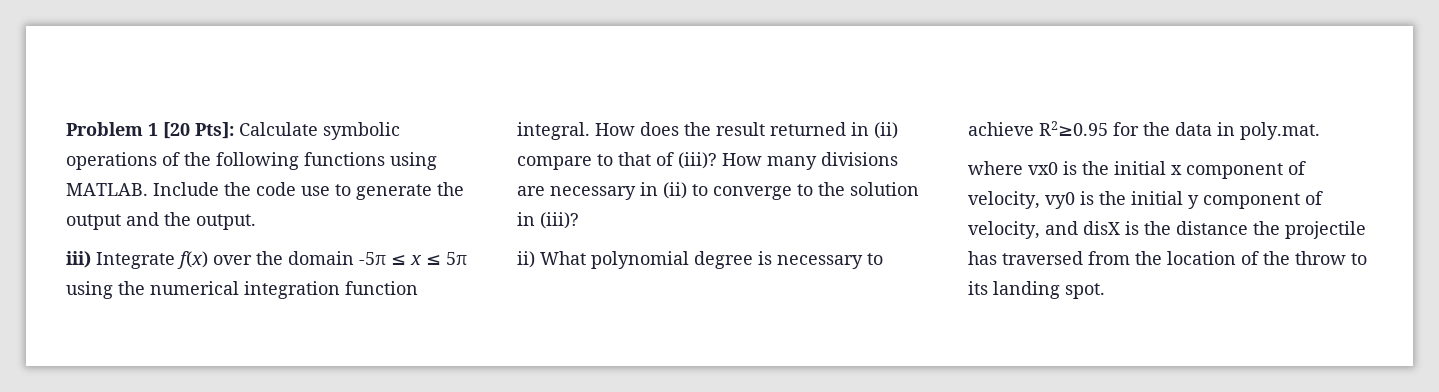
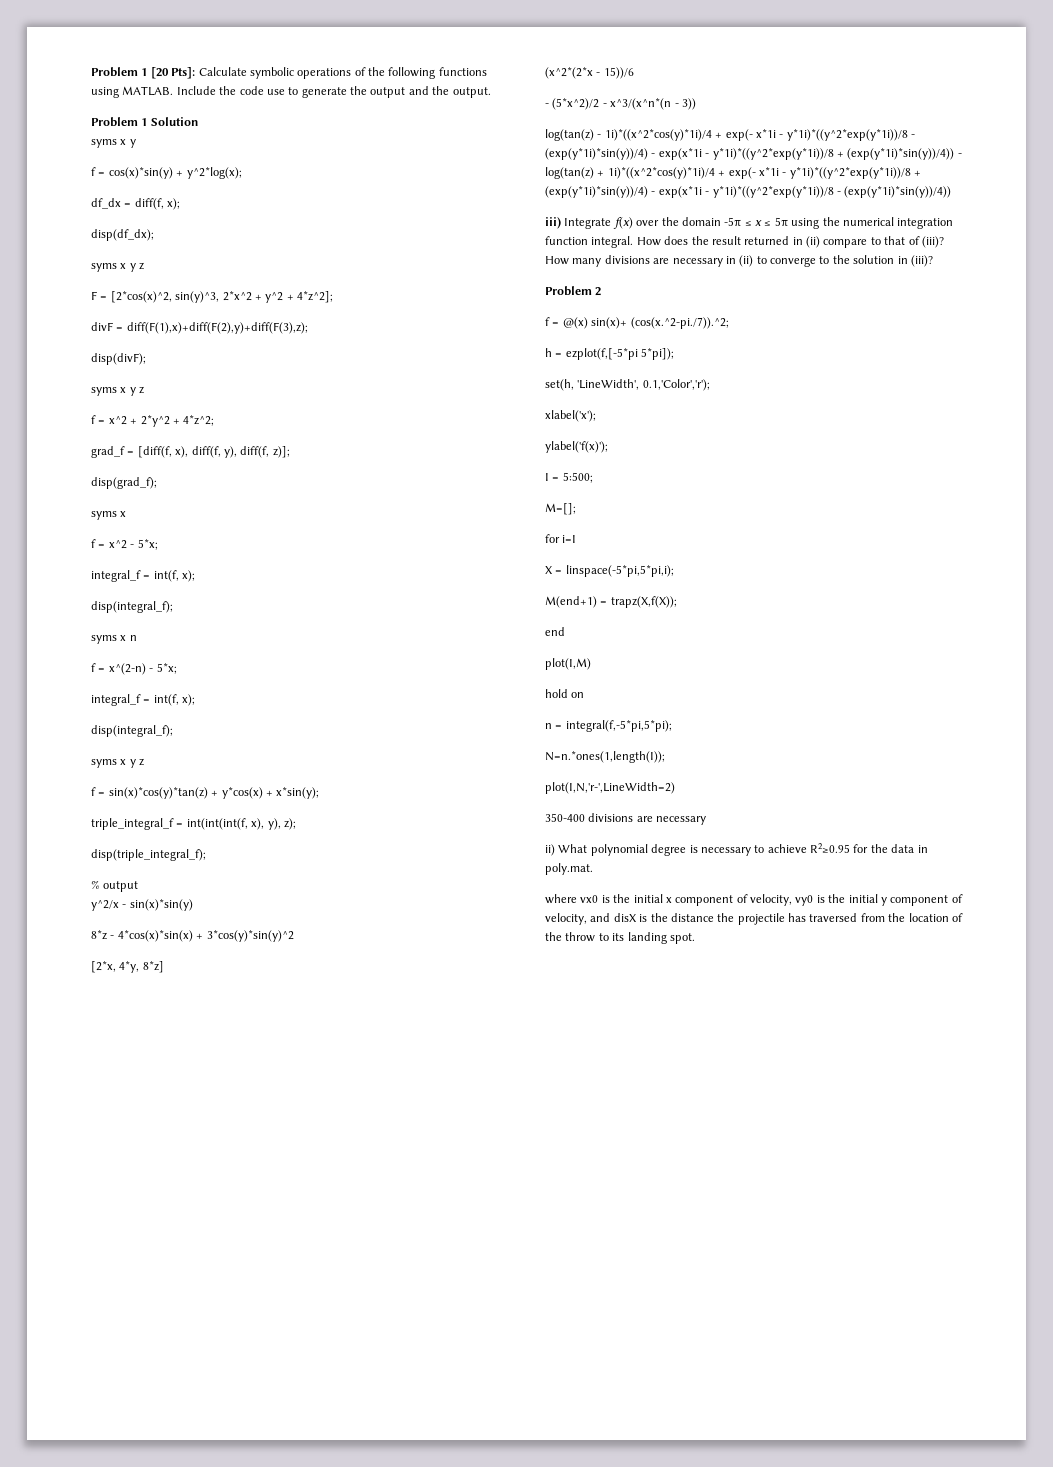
(256, 222) none -> [91,117,199,127] [91,139,136,148] [91,167,242,179] [91,198,181,210] [91,229,154,241] [91,262,145,272] [91,291,333,303] [91,322,308,334] [91,353,146,365] [91,386,145,396] [91,415,215,427] [91,446,290,458] [91,477,157,489] [91,511,127,520] [91,539,158,550] [91,570,196,582] [91,601,173,613] [91,635,137,644] [91,663,177,675] [91,694,196,706] [91,725,173,737] [91,758,145,768] [91,787,320,799] [91,818,296,830] [91,849,206,861] [91,880,139,892] [91,899,193,911] [91,930,294,942] [91,961,164,973] [545,67,634,79] [545,98,696,110] [545,129,915,141] [545,148,962,160] [545,167,921,179] [545,186,952,198] // Problem 1 Solution // syms x y // f = cos(x)*sin(y) + y^2*log(x); // df_dx = diff(f, x); // disp(df_dx); // syms x y z // F = [2*cos(x)^2, sin(y)^3, 2*x^2 + y^2 + 4*z^2]; // divF = diff(F(1),x)+diff(F(2),y)+diff(F(3),z); // disp(divF); // syms x y z // f = x^2 + 2*y^2 + 4*z^2; // grad_f = [diff(f, x), diff(f, y), diff(f, z)]; // disp(grad_f); // syms x // f = x^2 - 5*x; // integral_f = int(f, x); // disp(integral_f); // syms x n // f = x^(2-n) - 5*x; // integral_f = int(f, x); // disp(integral_f); // syms x y z // f = sin(x)*cos(y)*tan(z) + y*cos(x) + x*sin(y); // triple_integral_f = int(int(int(f, x), y), z); // disp(triple_integral_f); // % output // y^2/x - sin(x)*sin(y) // 8*z - 4*cos(x)*sin(x) + 3*cos(y)*sin(y)^2 // [2*x, 4*y, 8*z] // (x^2*(2*x - 15))/6 // - (5*x^2)/2 - x^3/(x^n*(n - 3)) // log(tan(z) - 1i)*((x^2*cos(y)*1i)/4 + exp(- x*1i - y*1i)*((y^2*exp(y*1i))/8 - (exp(y*1i)*sin(y))/4) - exp(x*1i - y*1i)*((y^2*exp(y*1i))/8 + (exp(y*1i)*sin(y))/4)) - log(tan(z) + 1i)*((x^2*cos(y)*1i)/4 + exp(- x*1i - y*1i)*((y^2*exp(y*1i))/8 + (exp(y*1i)*sin(y))/4) - exp(x*1i - y*1i)*((y^2*exp(y*1i))/8 - (exp(y*1i)*sin(y))/4))
(579, 220) none -> [545,286,602,296] [545,317,729,329] [545,348,675,360] [545,379,710,391] [545,410,596,422] [545,441,608,453] [545,472,593,483] [545,503,576,515] [545,534,577,543] [545,565,674,577] [545,596,677,608] [545,627,565,636] [545,658,591,670] [545,689,585,698] [545,720,672,732] [545,751,665,763] [545,782,675,794] [545,813,707,825] // Problem 2 // f = @(x) sin(x)+ (cos(x.^2-pi./7)).^2; // h = ezplot(f,[-5*pi 5*pi]); // set(h, 'LineWidth', 0.1,'Color','r'); // xlabel('x'); // ylabel('f(x)'); // I = 5:500; // M=[]; // for i=I // X = linspace(-5*pi,5*pi,i); // M(end+1) = trapz(X,f(X)); // end // plot(I,M) // hold on // n = integral(f,-5*pi,5*pi); // N=n.*ones(1,length(I)); // plot(I,N,'r-',LineWidth=2) // 350-400 divisions are necessary

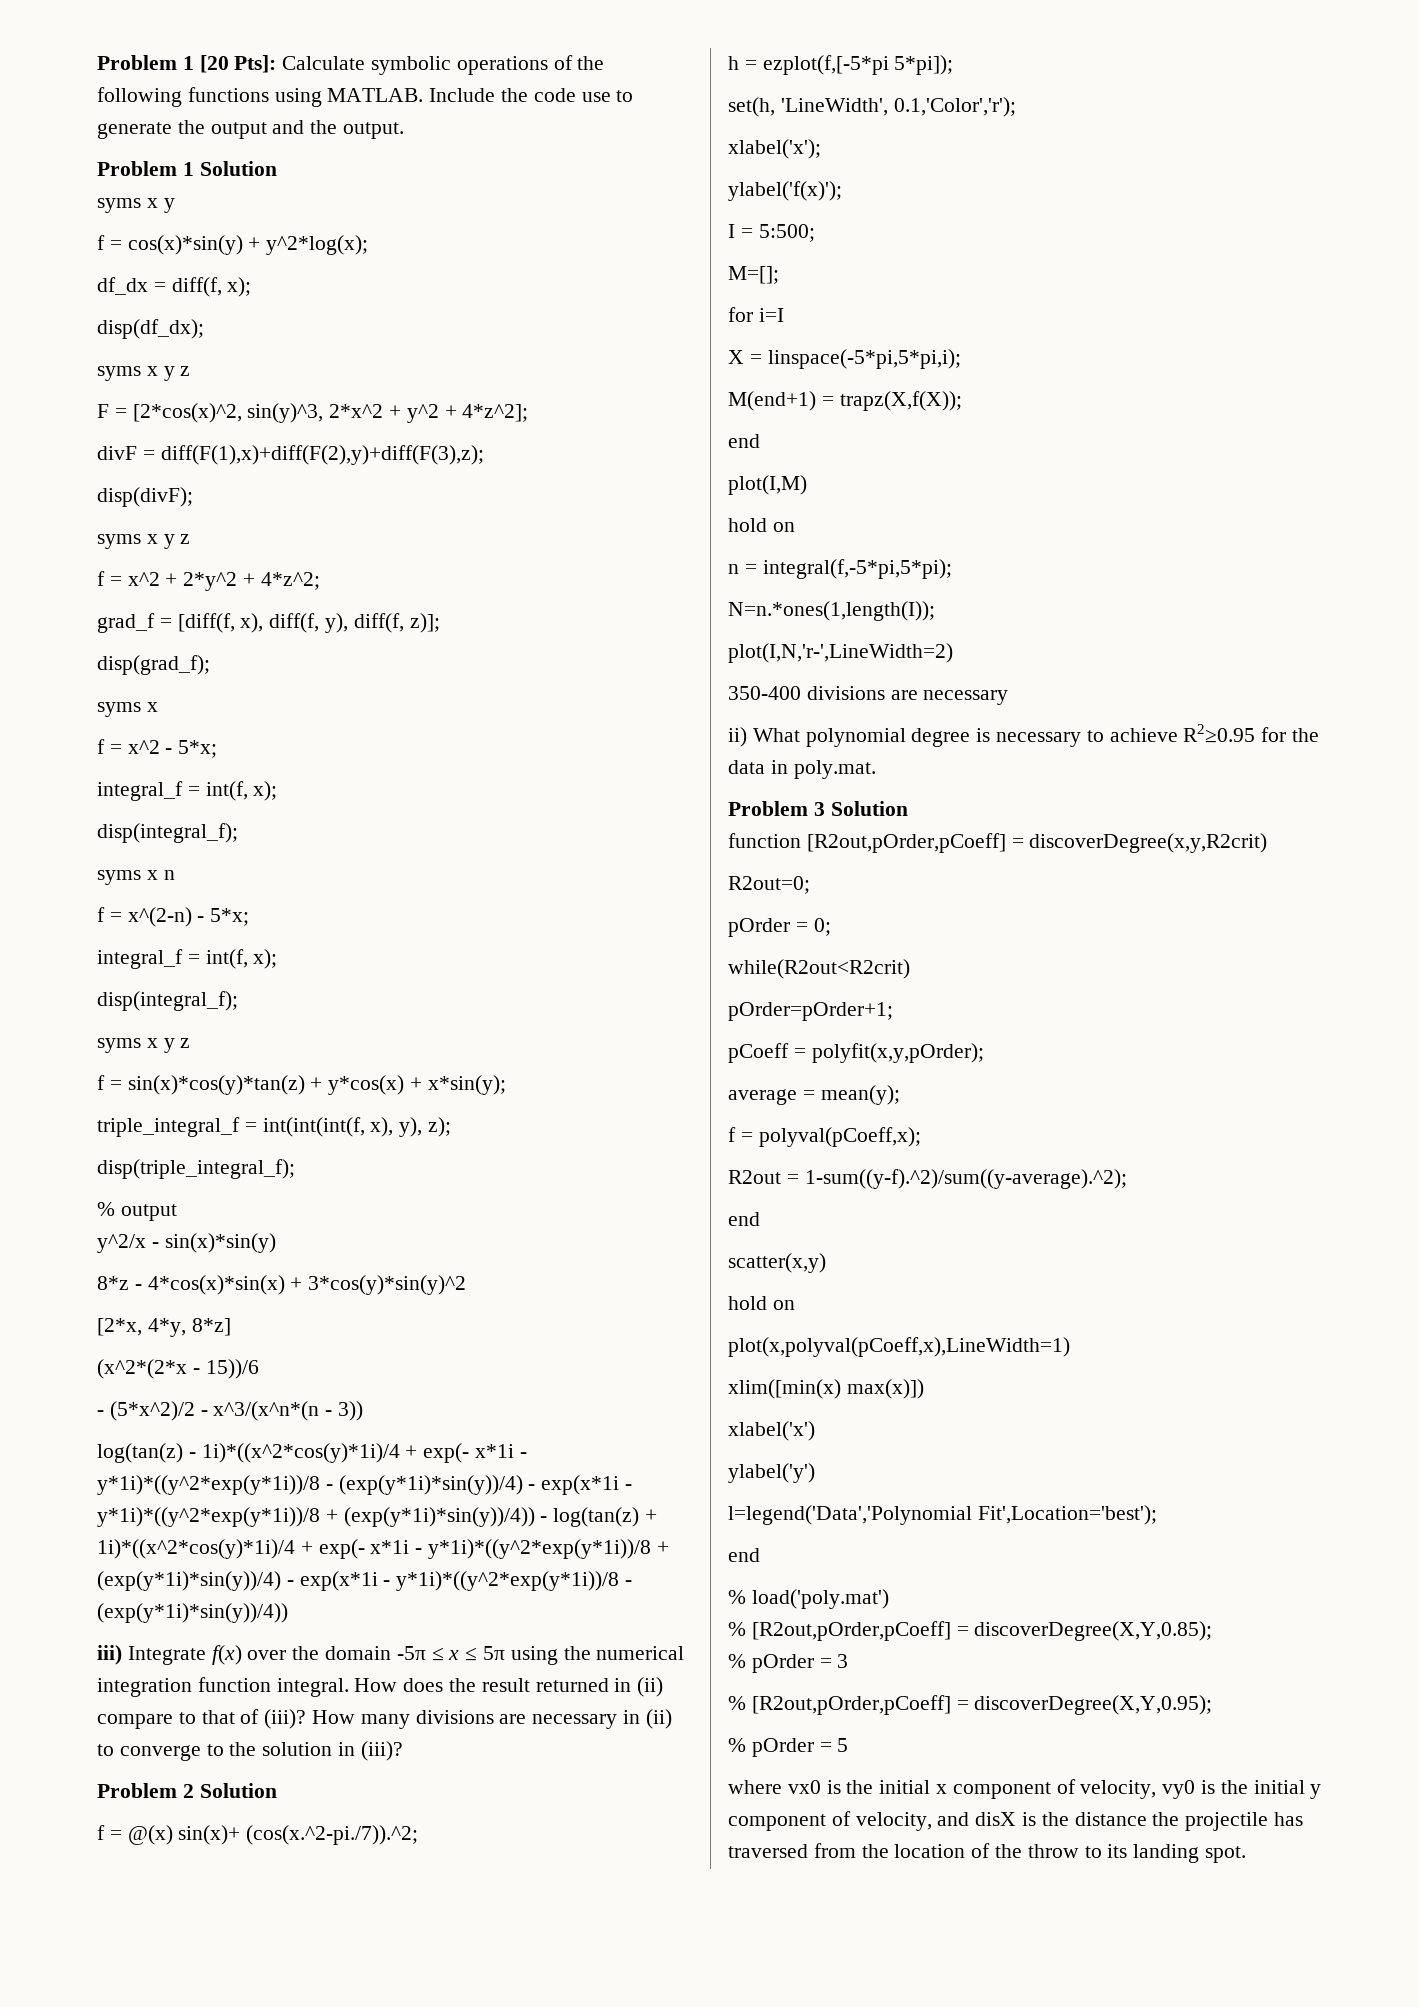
(602, 291) none -> [199,1783,277,1798] Solution
(593, 869) none -> [728,801,908,816] [728,833,1268,853] [728,876,810,894] [728,918,831,937] [728,959,910,979] [728,1002,893,1021] [728,1043,984,1063] [728,1085,900,1105] [728,1127,921,1147] [728,1169,1127,1189] [728,1212,760,1226] [728,1253,826,1273] [728,1296,795,1310] [728,1337,1070,1357] [728,1379,924,1399] [728,1421,815,1441] [728,1463,815,1483] [728,1505,1157,1525] [728,1548,760,1562] [728,1589,889,1609] [728,1621,1213,1641] [728,1654,849,1673] [728,1695,1213,1715] [728,1738,849,1757] // Problem 3 Solution // function [R2out,pOrder,pCoeff] = discoverDegree(x,y,R2crit) // R2out=0; // pOrder = 0; // while(R2out<R2crit) // pOrder=pOrder+1; // pCoeff = polyfit(x,y,pOrder); // average = mean(y); // f = polyval(pCoeff,x); // R2out = 1-sum((y-f).^2)/sum((y-average).^2); // end // scatter(x,y) // hold on // plot(x,polyval(pCoeff,x),LineWidth=1) // xlim([min(x) max(x)]) // xlabel('x') // ylabel('y') // l=legend('Data','Polynomial Fit',Location='best'); // end // % load('poly.mat') // % [R2out,pOrder,pCoeff] = discoverDegree(X,Y,0.85); // % pOrder = 3 // % [R2out,pOrder,pCoeff] = discoverDegree(X,Y,0.95); // % pOrder = 5

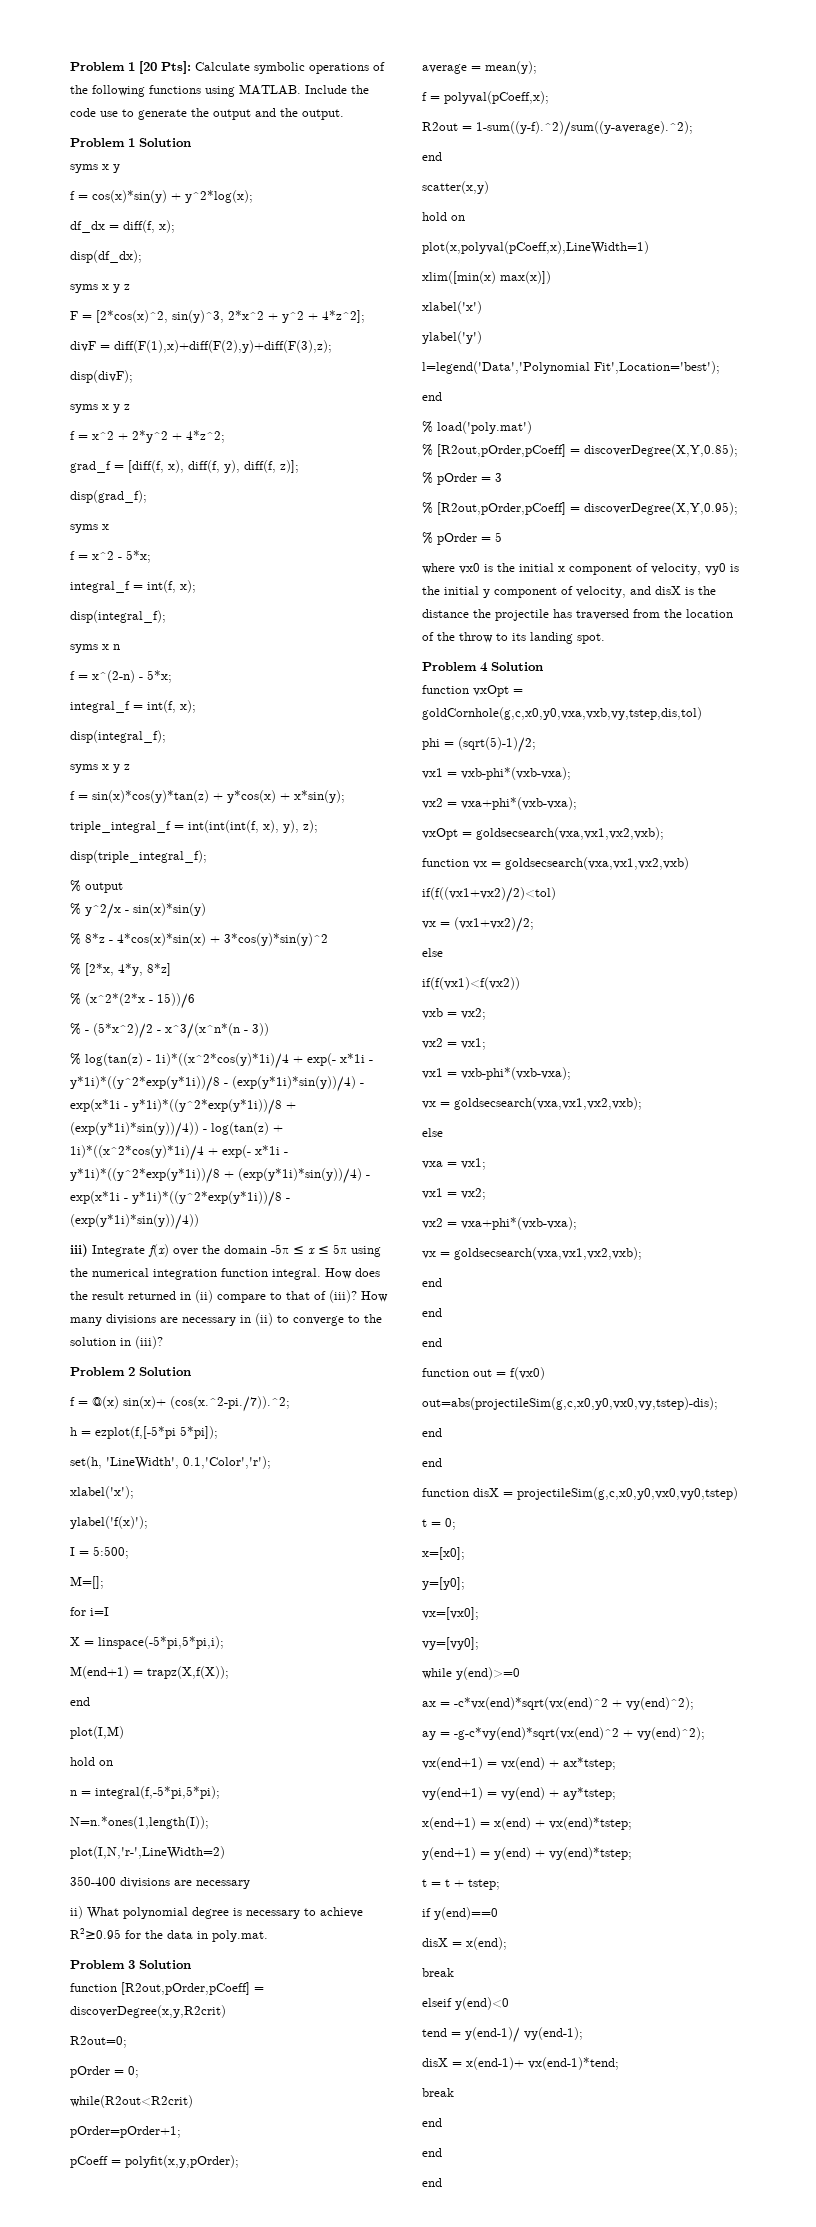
(177, 1212) none -> [70,903,81,915] %
(276, 1243) none -> [70,933,81,945] %
(467, 1285) none -> [70,963,81,975] %
(231, 1327) none -> [70,993,81,1005] %
(259, 1369) none -> [70,1023,81,1035] %
(364, 1411) none -> [70,1053,81,1065] %
(1247, 1854) none -> [422,662,543,672] [422,685,523,697] [422,707,702,720] [422,737,536,753] [422,767,571,780] [422,797,577,810] [422,827,664,840] [422,857,689,870] [422,887,556,903] [422,917,534,933] [422,948,443,957] [422,977,520,990] [422,1008,486,1020] [422,1038,486,1050] [422,1067,571,1080] [422,1097,642,1110] [422,1128,443,1137] [422,1158,486,1170] [422,1188,486,1200] [422,1217,577,1230] [422,1247,642,1260] [422,1278,442,1287] [422,1308,442,1317] [422,1338,442,1347] [422,1367,545,1380] [422,1397,718,1410] [422,1428,442,1437] [422,1458,442,1467] [422,1487,738,1500] [422,1518,456,1530] [422,1547,465,1560] [422,1577,465,1590] [422,1607,479,1620] [422,1637,479,1650] [422,1667,520,1680] [422,1697,694,1710] [422,1727,705,1740] [422,1757,616,1770] [422,1787,616,1800] [422,1817,632,1830] [422,1847,632,1860] [422,1879,500,1890] [422,1907,498,1920] [422,1937,507,1950] [422,1968,454,1977] [422,1997,509,2010] [422,2027,583,2043] [422,2057,619,2070] [422,2088,454,2097] [422,2118,442,2127] [422,2148,442,2157] [422,2178,442,2187] // Problem 4 Solution // function vxOpt = goldCornhole(g,c,x0,y0,vxa,vxb,vy,tstep,dis,tol) // phi = (sqrt(5)-1)/2; // vx1 = vxb-phi*(vxb-vxa); // vx2 = vxa+phi*(vxb-vxa); // vxOpt = goldsecsearch(vxa,vx1,vx2,vxb); // function vx = goldsecsearch(vxa,vx1,vx2,vxb) // if(f((vx1+vx2)/2)<tol) // vx = (vx1+vx2)/2; // else // if(f(vx1)<f(vx2)) // vxb = vx2; // vx2 = vx1; // vx1 = vxb-phi*(vxb-vxa); // vx = goldsecsearch(vxa,vx1,vx2,vxb); // else // vxa = vx1; // vx1 = vx2; // vx2 = vxa+phi*(vxb-vxa); // vx = goldsecsearch(vxa,vx1,vx2,vxb); // end // end // end // function out = f(vx0) // out=abs(projectileSim(g,c,x0,y0,vx0,vy,tstep)-dis); // end // end // function disX = projectileSim(g,c,x0,y0,vx0,vy0,tstep) // t = 0; // x=[x0]; // y=[y0]; // vx=[vx0]; // vy=[vy0]; // while y(end)>=0 // ax = -c*vx(end)*sqrt(vx(end)^2 + vy(end)^2); // ay = -g-c*vy(end)*sqrt(vx(end)^2 + vy(end)^2); // vx(end+1) = vx(end) + ax*tstep; // vy(end+1) = vy(end) + ay*tstep; // x(end+1) = x(end) + vx(end)*tstep; // y(end+1) = y(end) + vy(end)*tstep; // t = t + tstep; // if y(end)==0 // disX = x(end); // break // elseif y(end)<0 // tend = y(end-1)/ vy(end-1); // disX = x(end-1)+ vx(end-1)*tend; // break // end // end // end

